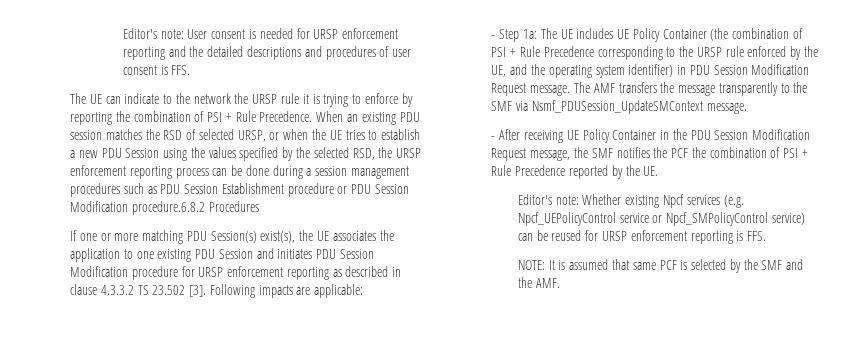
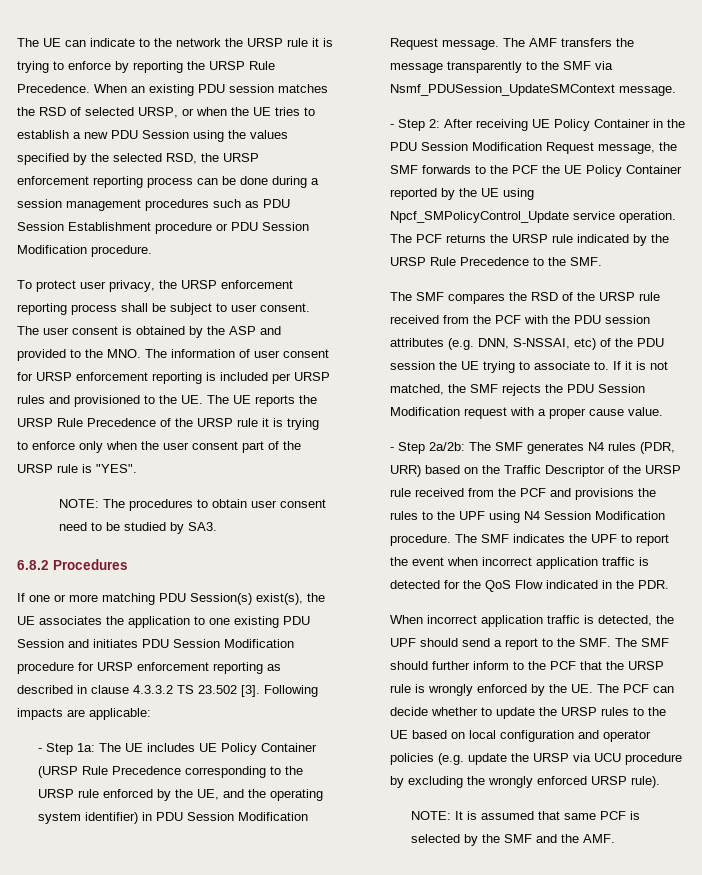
[122,28,399,39] [122,46,412,60] [122,65,191,75] Editor's note: User consent is needed for URSP enforcement reporting and the detailed descriptions and procedures of user consent is FFS. // -> (17, 42) none
[133,111,232,122] combination of PSI + -> [209,61,245,70] URSP
[131,201,205,215] procedure.6.8.2 -> [91,245,152,257] [17,280,293,292] [17,303,310,315] [17,326,281,338] [17,349,329,361] [17,372,330,384] [17,395,317,407] [17,418,319,430] [17,441,301,453] [17,464,137,473] [58,499,326,511] [58,522,217,534] [17,560,49,570] procedure. // To protect user privacy, the URSP enforcement reporting process shall be subject to user consent. The user consent is obtained by the ASP and provided to the MNO. The information of user consent for URSP enforcement reporting is included per URSP rules and provisioned to the UE. The UE reports the URSP Rule Precedence of the URSP rule it is trying to enforce only when the user consent part of the URSP rule is "YES". // NOTE: The procedures to obtain user consent need to be studied by SA3. // 6.8.2
[710,28,804,41] [491,47,517,57] (the combination of PSI + -> [37,766,78,778] (URSP
(496, 138) none -> [397,119,440,131] Step 2:
[616,147,650,158] notifies -> [421,165,486,174] forwards to
[709,147,809,158] [491,165,659,179] [517,194,744,208] [517,212,805,226] [517,230,767,244] combination of PSI + Rule Precedence reported by the UE. // Editor's note: Whether existing Npcf services (e.g. Npcf_UEPolicyControl service or Npcf_SMPolicyControl service) can be reused for URSP enforcement reporting is FFS. -> [563,165,682,177] [389,188,534,200] [389,211,676,223] [389,234,669,246] [389,257,602,266] [389,292,660,304] [389,315,650,324] [389,338,664,350] [389,361,668,373] [389,384,645,396] [389,407,663,419] [389,442,675,454] [389,465,681,477] [389,488,656,500] [389,511,665,523] [389,534,669,546] [389,557,649,569] [389,580,669,592] [389,615,674,627] [389,638,669,650] [389,661,664,670] [389,684,674,696] [389,707,666,719] [389,730,651,742] [389,753,682,765] [389,776,660,788] UE Policy Container reported by the UE using Npcf_SMPolicyControl_Update service operation. The PCF returns the URSP rule indicated by the URSP Rule Precedence to the SMF. // The SMF compares the RSD of the URSP rule received from the PCF with the PDU session attributes (e.g. DNN, S-NSSAI, etc) of the PDU session the UE trying to associate to. If it is not matched, the SMF rejects the PDU Session Modification request with a proper cause value. // - Step 2a/2b: The SMF generates N4 rules (PDR, URR) based on the Traffic Descriptor of the URSP rule received from the PCF and provisions the rules to the UPF using N4 Session Modification procedure. The SMF indicates the UPF to report the event when incorrect application traffic is detected for the QoS Flow indicated in the PDR. // When incorrect application traffic is detected, the UPF should send a report to the SMF. The SMF should further inform to the PCF that the URSP rule is wrongly enforced by the UE. The PCF can decide whether to update the URSP rules to the UE based on local configuration and operator policies (e.g. update the URSP via UCU procedure by excluding the wrongly enforced URSP rule).

